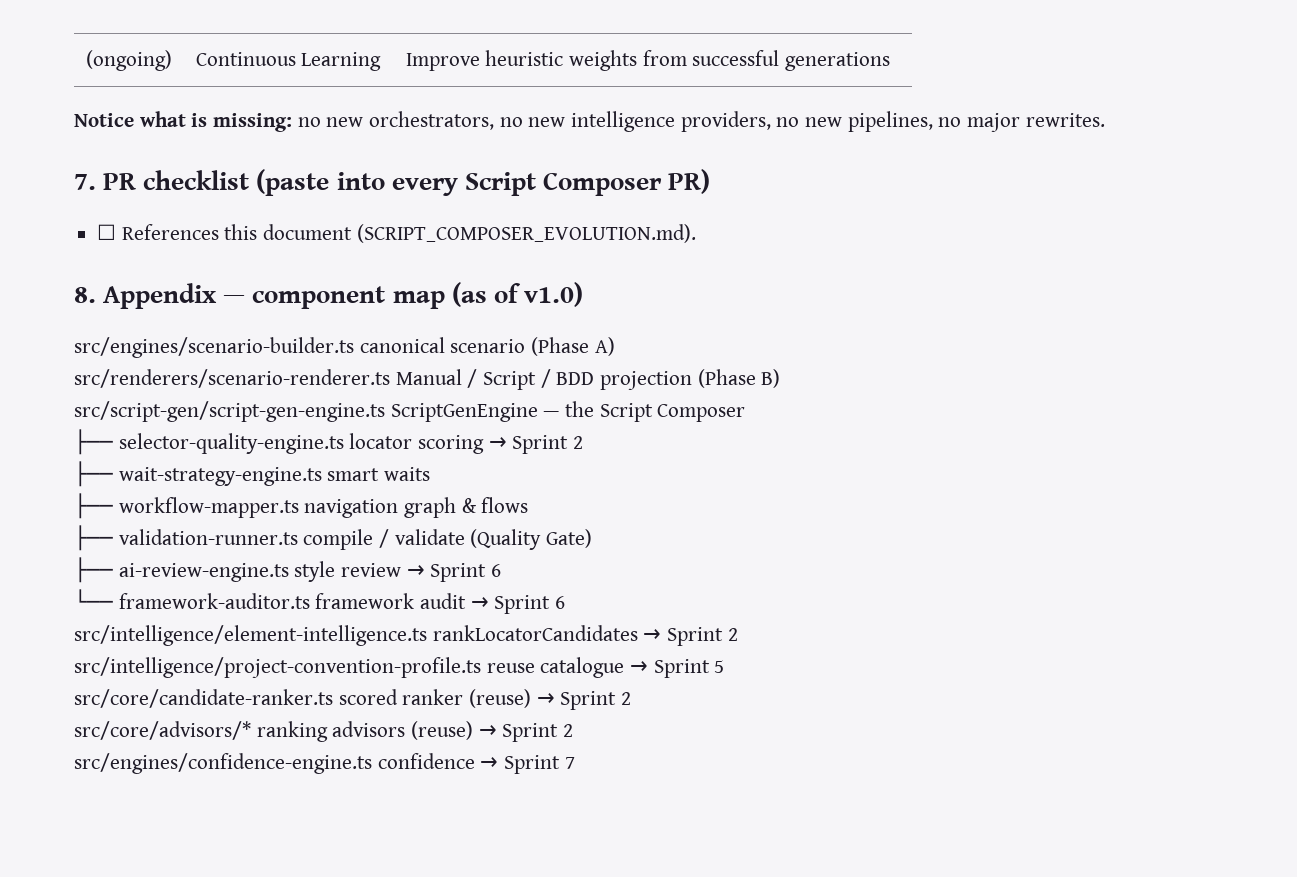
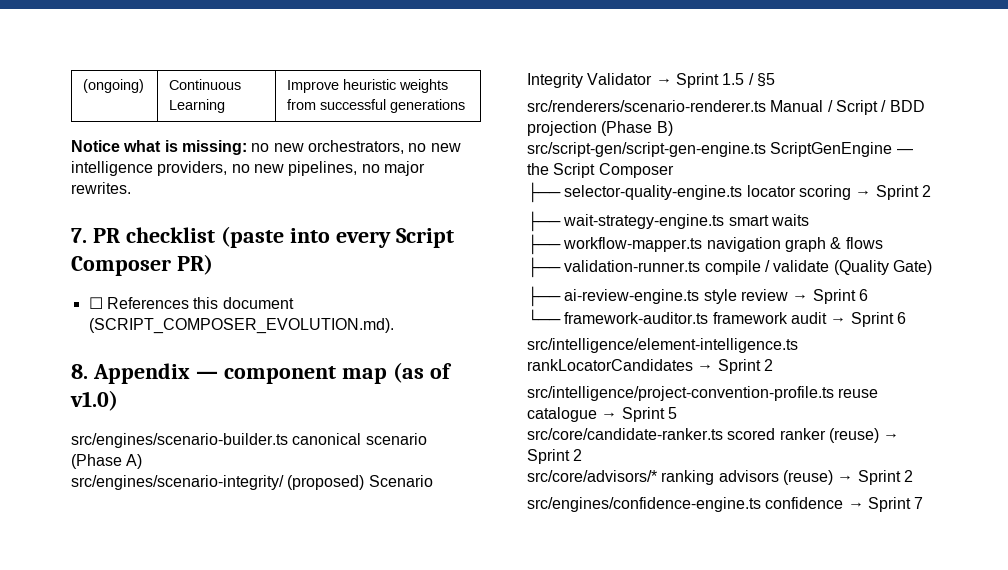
(615, 346) none -> [71,475,433,490] [527,73,775,88] // src/engines/scenario-integrity/ (proposed) Scenario Integrity Validator → Sprint 1.5 / §5

